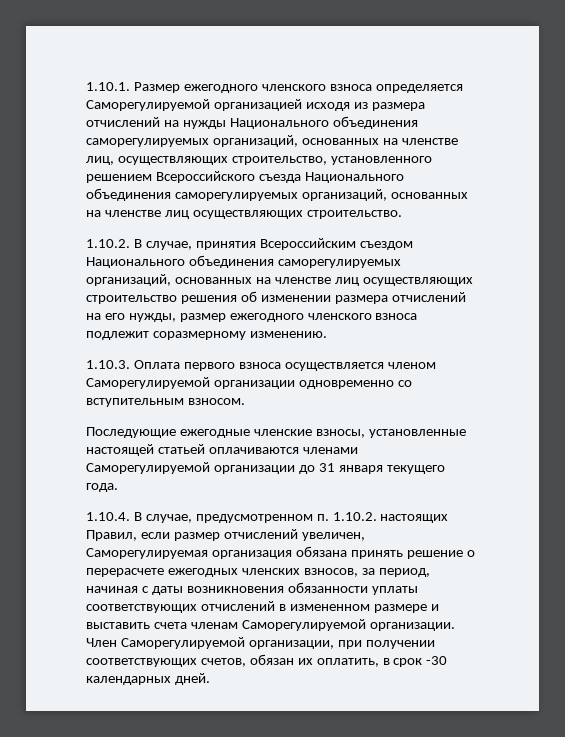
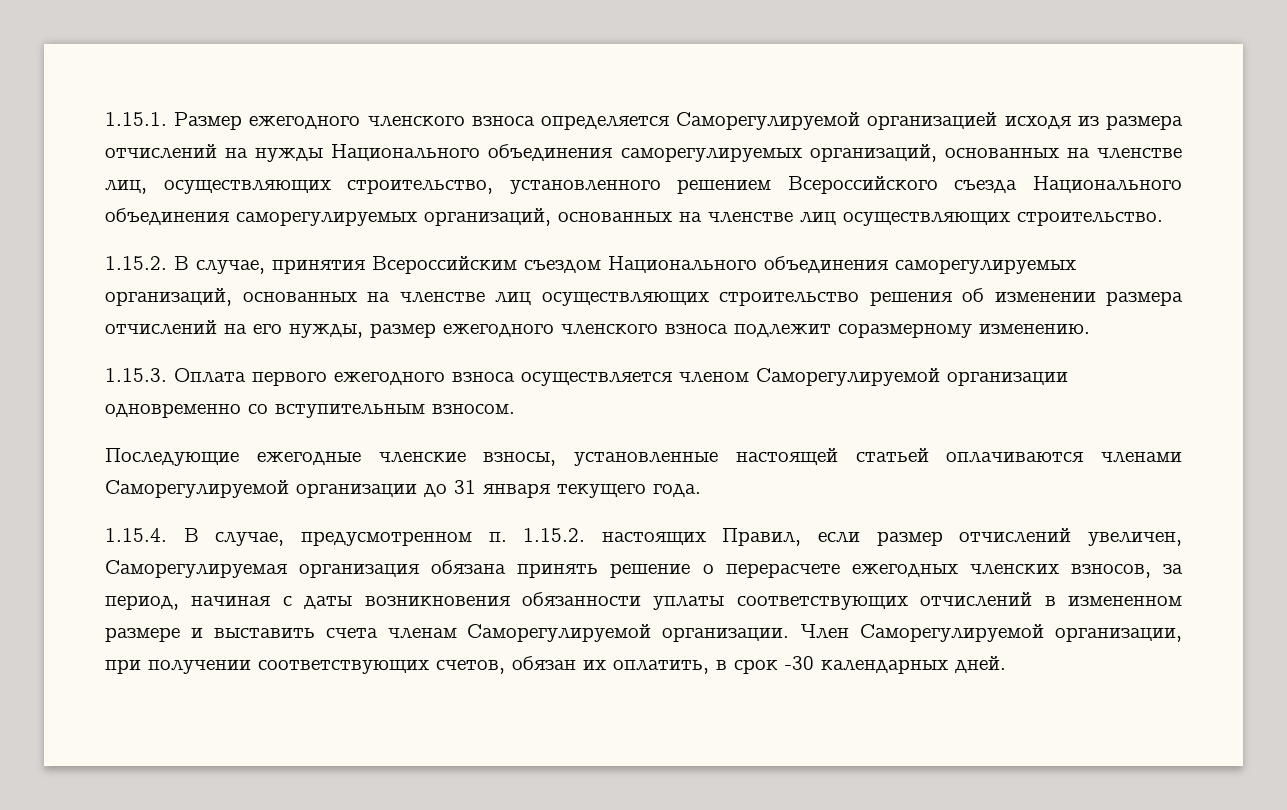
[86,82,130,91] 1.10.1. -> [105,112,167,126] 1.15.1.
[86,239,130,248] 1.10.2. -> [105,256,167,270] 1.15.2.
[86,360,130,369] 1.10.3. -> [105,368,167,382] 1.15.3.
(235, 366) none -> [334,372,445,385] ежегодного
[86,512,130,521] 1.10.4. -> [105,528,167,542] 1.15.4.
[332,512,377,521] 1.10.2. -> [523,528,586,542] 1.15.2.

